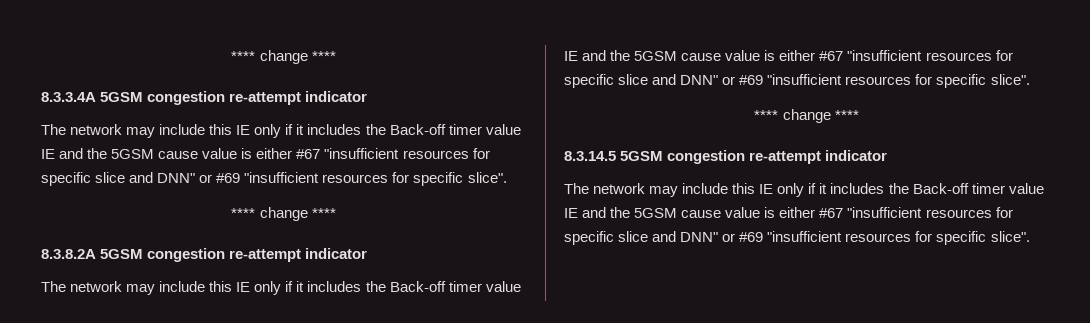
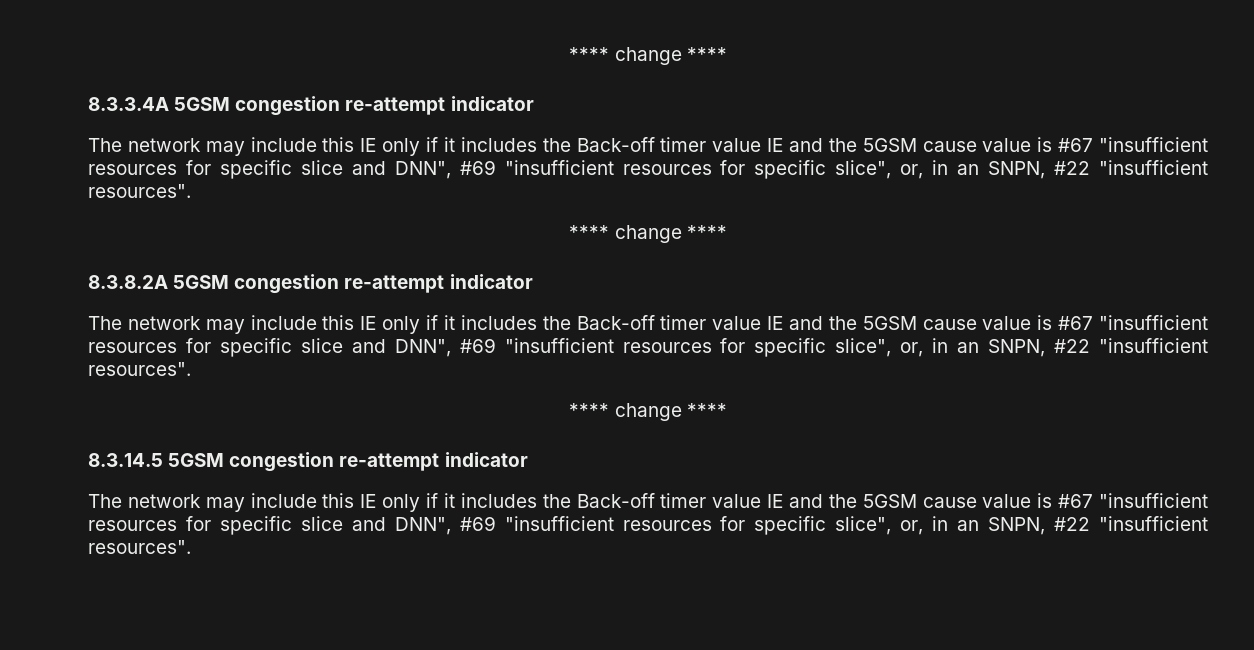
[256,148,490,159] [41,172,507,186] either #67 "insufficient resources for specific slice and DNN" or #69 "insufficient resources for specific slice". -> [1058,137,1208,152] [88,160,1209,179] [88,184,191,198] #67 "insufficient resources for specific slice and DNN", #69 "insufficient resources for specific slice", or, in an SNPN, #22 "insufficient resources".
[779,50,1013,61] [564,74,1030,88] either #67 "insufficient resources for specific slice and DNN" or #69 "insufficient resources for specific slice". -> [1058,315,1208,330] [88,338,1209,357] [88,362,191,376] #67 "insufficient resources for specific slice and DNN", #69 "insufficient resources for specific slice", or, in an SNPN, #22 "insufficient resources".
[779,207,1013,218] [564,231,1030,245] either #67 "insufficient resources for specific slice and DNN" or #69 "insufficient resources for specific slice". -> [1058,493,1208,508] [88,516,1209,535] [88,540,191,554] #67 "insufficient resources for specific slice and DNN", #69 "insufficient resources for specific slice", or, in an SNPN, #22 "insufficient resources".

